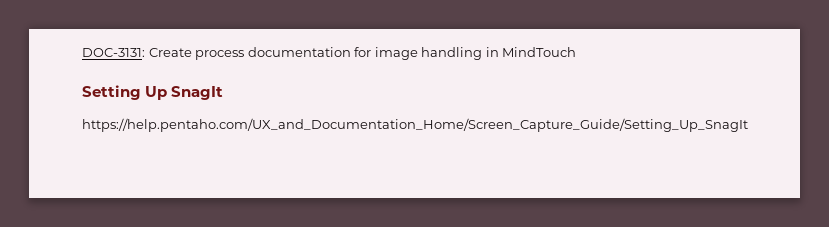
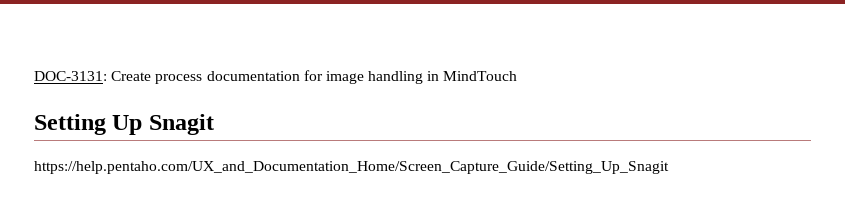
[171,86,224,100] [82,118,748,132] SnagIt // https://help.pentaho.com/UX_and_Documentation_Home/Screen_Capture_Guide/Setting_Up_SnagIt -> [148,114,214,135] [34,161,669,174] Snagit // https://help.pentaho.com/UX_and_Documentation_Home/Screen_Capture_Guide/Setting_Up_Snagit

